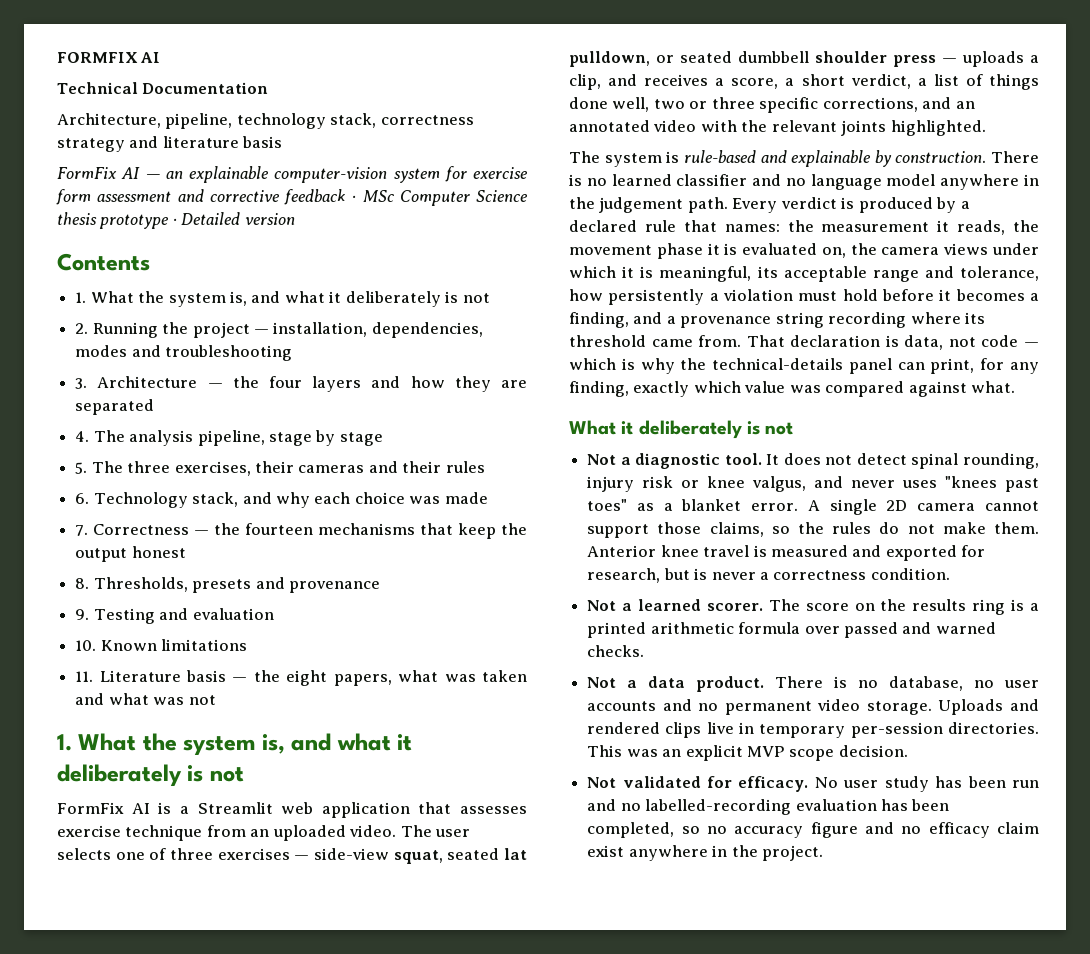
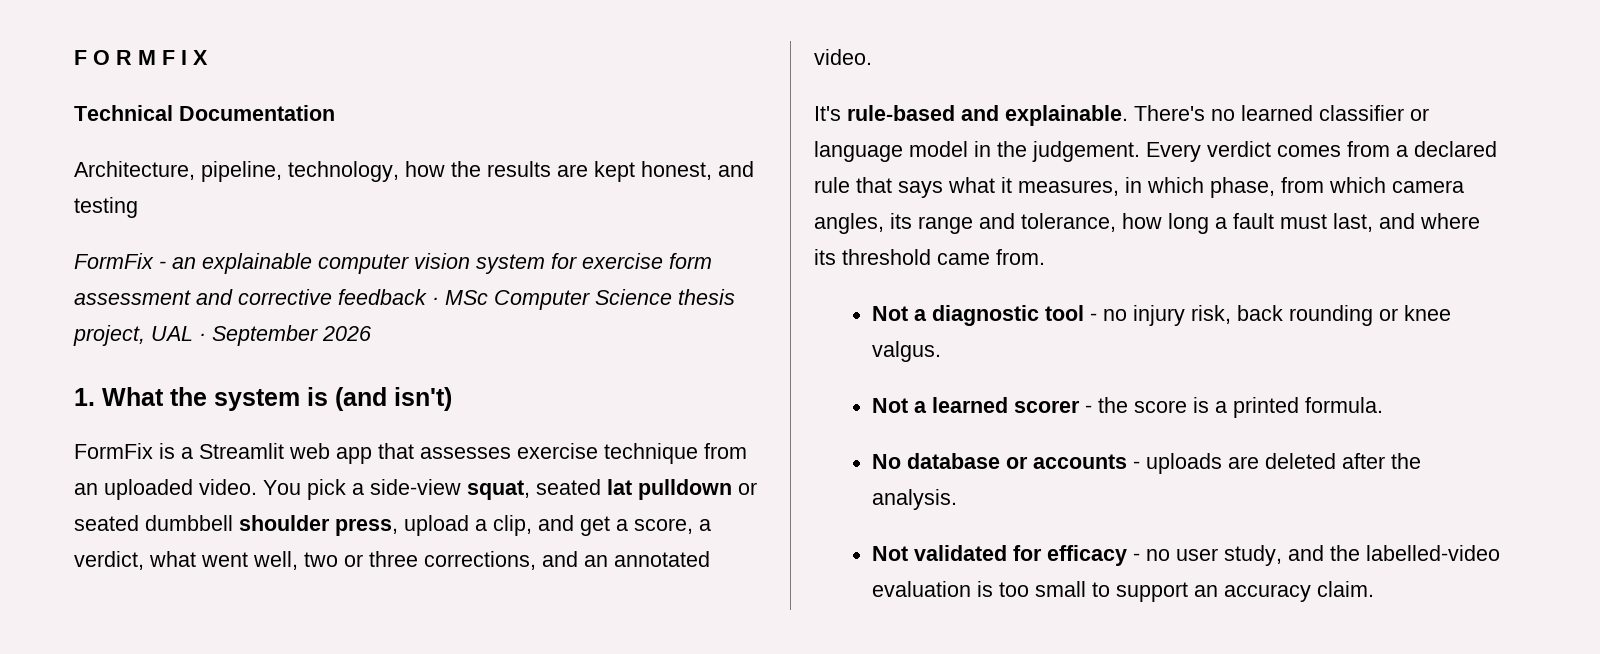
[57,52,161,63] [57,82,269,94] [57,113,474,129] [57,136,283,152] [57,166,388,183] FORMFIX AI // Technical Documentation // Architecture, pipeline, technology stack, correctness strategy and literature basis // FormFix AI — an explainable computer-vision -> [74,50,208,65] [74,105,335,121] [74,161,754,182] [74,197,138,218] [74,253,470,274] F O R M F I X // Technical Documentation // Architecture, pipeline, technology, how the results are kept honest, and testing // FormFix - an explainable computer vision
[99,212,295,229] [57,253,150,271] [75,291,490,307] [75,322,483,338] [75,345,293,361] [75,376,527,392] [75,399,155,415] [75,430,383,446] [75,461,485,476] [75,492,488,508] [75,523,527,539] [75,546,186,562] [75,577,380,593] [75,608,274,624] [75,639,248,651] [75,670,528,686] [75,693,216,705] [57,733,413,755] [57,764,244,786] [57,802,150,814] prototype · Detailed version // Contents // 1. What the system is, and what it deliberately is not // 2. Running the project — installation, dependencies, modes and troubleshooting // 3. Architecture — the four layers and how they are separated // 4. The analysis pipeline, stage by stage // 5. The three exercises, their cameras and their rules // 6. Technology stack, and why each choice was made // 7. Correctness — the fourteen mechanisms that keep the output honest // 8. Thresholds, presets and provenance // 9. Testing and evaluation // 10. Known limitations // 11. Literature basis — the eight papers, what was taken and what was not // 1. What the system is, and what it deliberately is not // FormFix AI -> [73,325,371,346] [74,387,452,411] [74,443,153,459] project, UAL · September 2026 // 1. What the system is (and isn't) // FormFix
[321,802,410,818] application -> [336,447,372,464] app
[400,825,471,837] [57,848,310,860] The user selects one of three exercises — -> [263,479,364,500] You pick a
[569,51,650,67] pulldown, -> [638,479,732,500] pulldown
[893,51,1024,67] press — uploads -> [335,515,469,536] press, upload
[644,74,709,86] receives -> [580,516,610,536] get
[801,74,1039,90] [569,97,608,109] short verdict, a list of things done -> [74,551,248,570] verdict, what went
[759,97,819,113] specific -> (418, 559) none
[653,120,986,136] [569,150,1039,167] [569,174,582,186] video with the relevant joints highlighted. // The system is rule-based and explainable by construction. There is -> [814,49,872,65] [814,105,1205,126] video. // It's rule-based and explainable. There's
[752,174,806,186] and no -> [1410,108,1429,121] or
[940,174,1039,190] [569,197,970,213] [569,220,1039,235] [569,243,1039,259] [569,266,1039,282] [569,289,1039,305] [569,312,907,328] anywhere in the judgement path. Every verdict is produced by a declared rule that names: the measurement it reads, the movement phase it is evaluated on, the camera views under which it is meaningful, its acceptable range and tolerance, how persistently a violation must hold before it becomes a finding, and a provenance string recording -> [974,141,1497,162] [814,177,1464,198] [814,213,1415,234] in the judgement. Every verdict comes from a declared rule that says what it measures, in which phase, from which camera angles, its range and tolerance, how long a fault must last, and
[746,335,1039,350] [569,358,1039,374] [569,381,1016,397] [569,420,794,439] [587,453,1039,469] [587,476,1039,492] [587,499,1039,515] [587,522,1039,538] [587,545,986,561] [587,568,950,583] [587,599,1039,615] [587,622,996,638] [587,645,645,657] [587,676,1039,692] [587,699,1039,715] [587,722,1039,738] [587,745,908,761] [587,776,1039,792] [587,799,950,815] [587,822,1039,838] [587,845,823,861] That declaration is data, not code — which is why the technical-details panel can print, for any finding, exactly which value was compared against what. // What it deliberately is not // Not a diagnostic tool. It does not detect spinal rounding, injury risk or knee valgus, and never uses "knees past toes" as a blanket error. A single 2D camera cannot support those claims, so the rules do not make them. Anterior knee travel is measured and exported for research, but is never a correctness condition. // Not a learned scorer. The score on the results ring is a printed arithmetic formula over passed and warned checks. // Not a data product. There is no database, no user accounts and no permanent video storage. Uploads and rendered clips live in temporary per-session directories. This was an explicit MVP scope decision. // Not validated for efficacy. No user study has been run and no labelled-recording evaluation has been completed, so no accuracy figure and no efficacy claim exist anywhere in the project. -> [872,305,1452,326] [872,341,942,362] [872,397,1384,418] [872,453,1422,474] [872,489,958,510] [872,545,1501,566] [872,581,1375,602] // Not a diagnostic tool - no injury risk, back rounding or knee valgus. // Not a learned scorer - the score is a printed formula. // No database or accounts - uploads are deleted after the analysis. // Not validated for efficacy - no user study, and the labelled-video evaluation is too small to support an accuracy claim.

